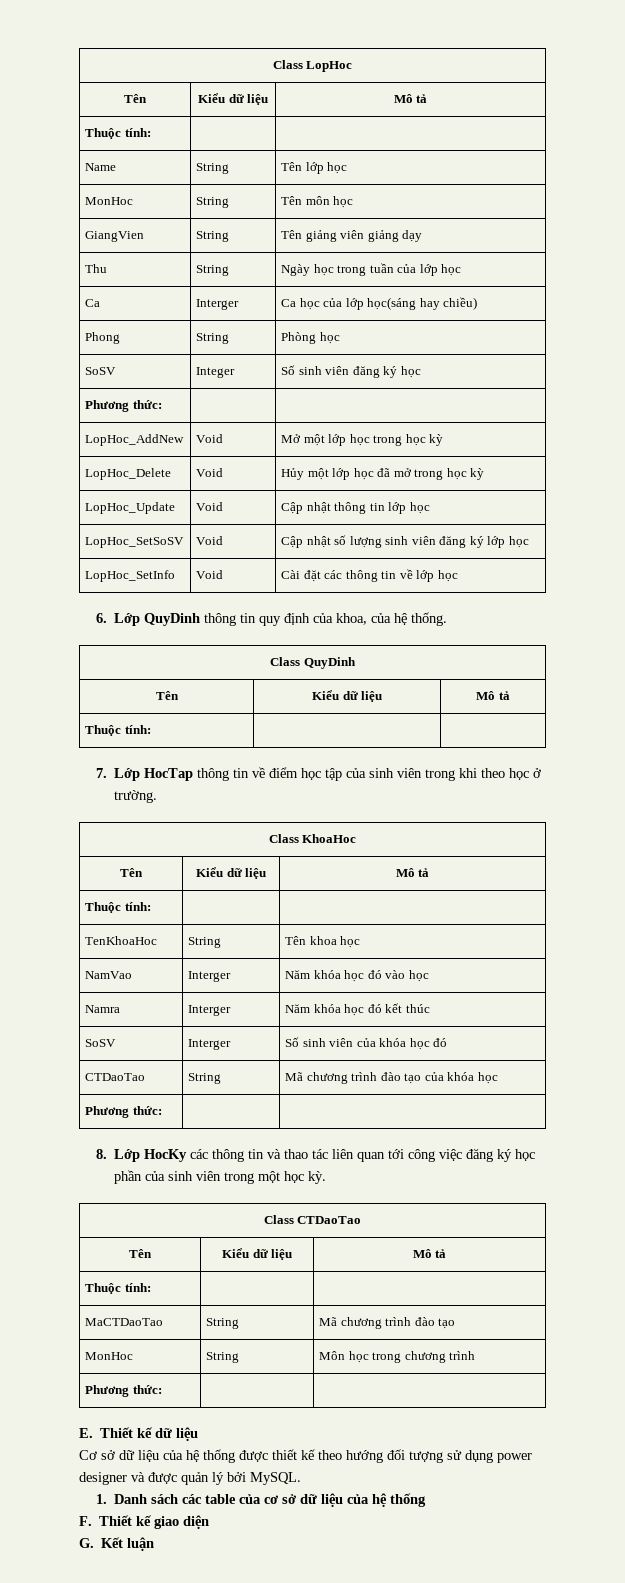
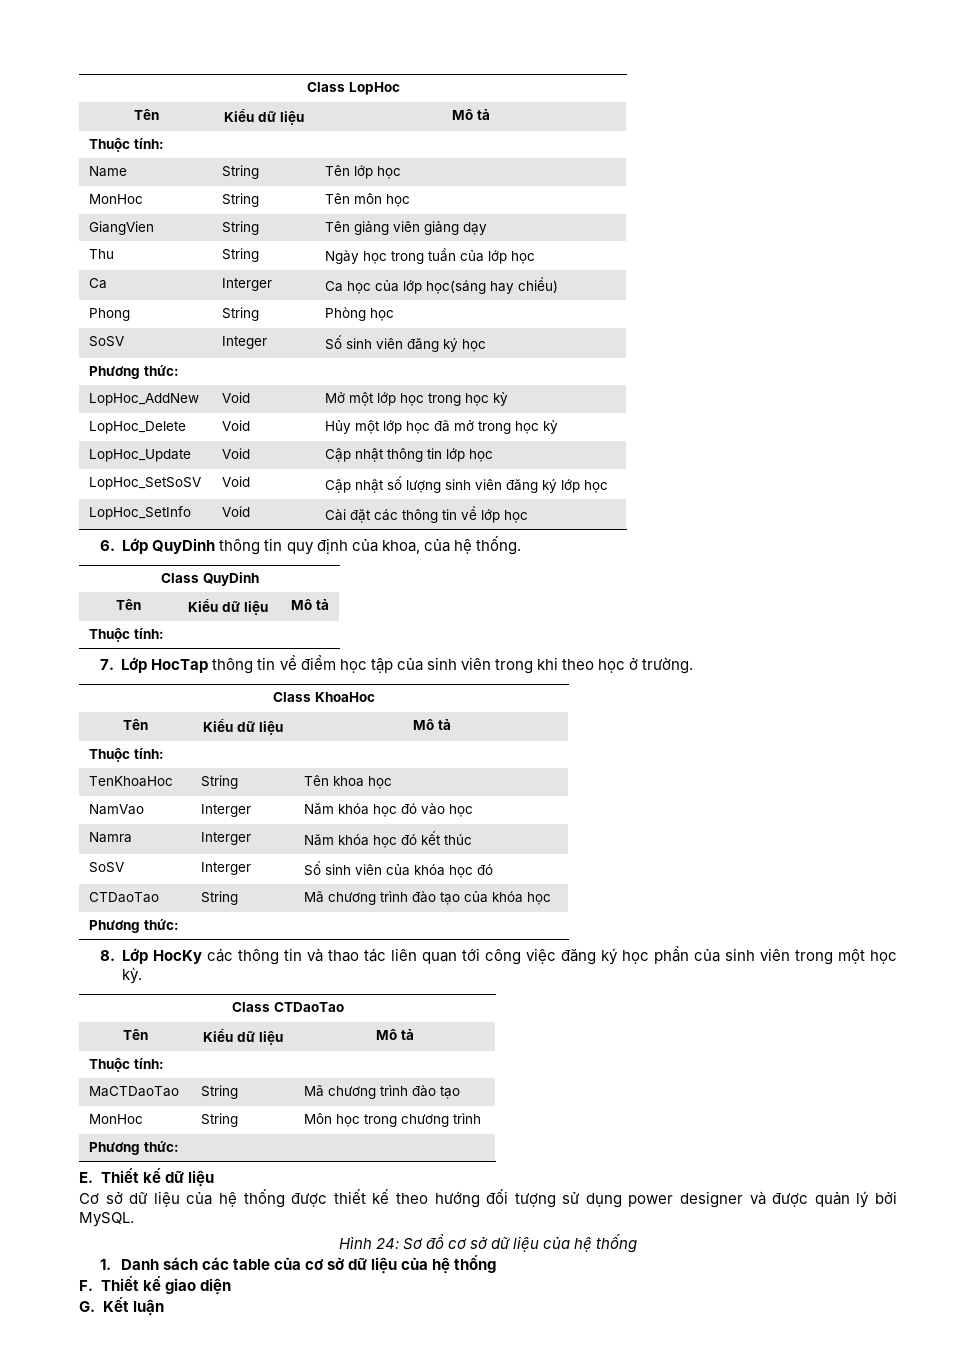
(301, 1478) none -> [338,1234,638,1253] // Hình 24: Sơ đồ cơ sở dữ liệu của hệ thống

